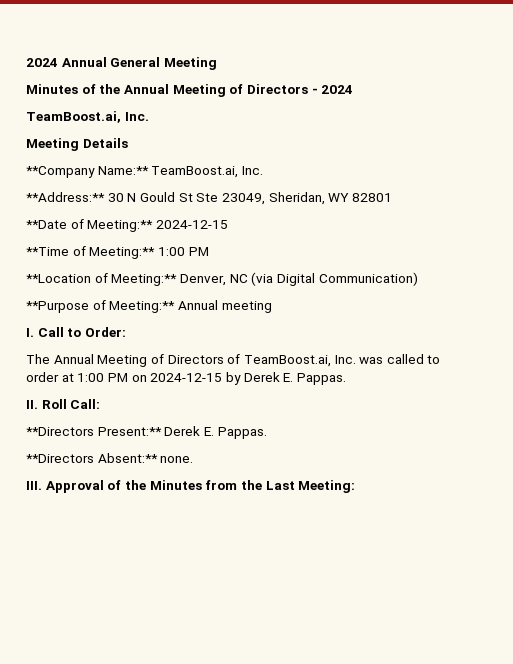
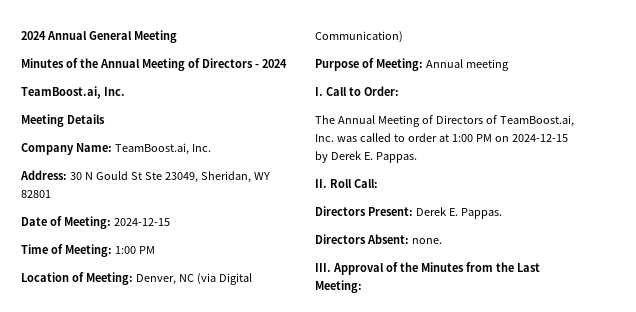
[26,166,263,178] [26,192,105,202] **Company Name:** TeamBoost.ai, Inc. // **Address:** -> [21,143,211,155] [20,170,67,180] Company Name: TeamBoost.ai, Inc. // Address:
[26,219,228,232] [26,246,156,259] **Date of Meeting:** 2024-12-15 // **Time of Meeting:** -> [21,216,170,229] [21,244,112,257] Date of Meeting: 2024-12-15 // Time of Meeting:
[26,273,178,286] **Location of Meeting:** -> [21,272,133,285] Location of Meeting:
[26,300,176,313] **Purpose of Meeting:** -> [315,58,423,71] Purpose of Meeting:
[26,426,267,439] [26,453,158,463] **Directors Present:** Derek E. Pappas. // **Directors Absent:** -> [315,206,502,219] [315,234,409,244] Directors Present: Derek E. Pappas. // Directors Absent:

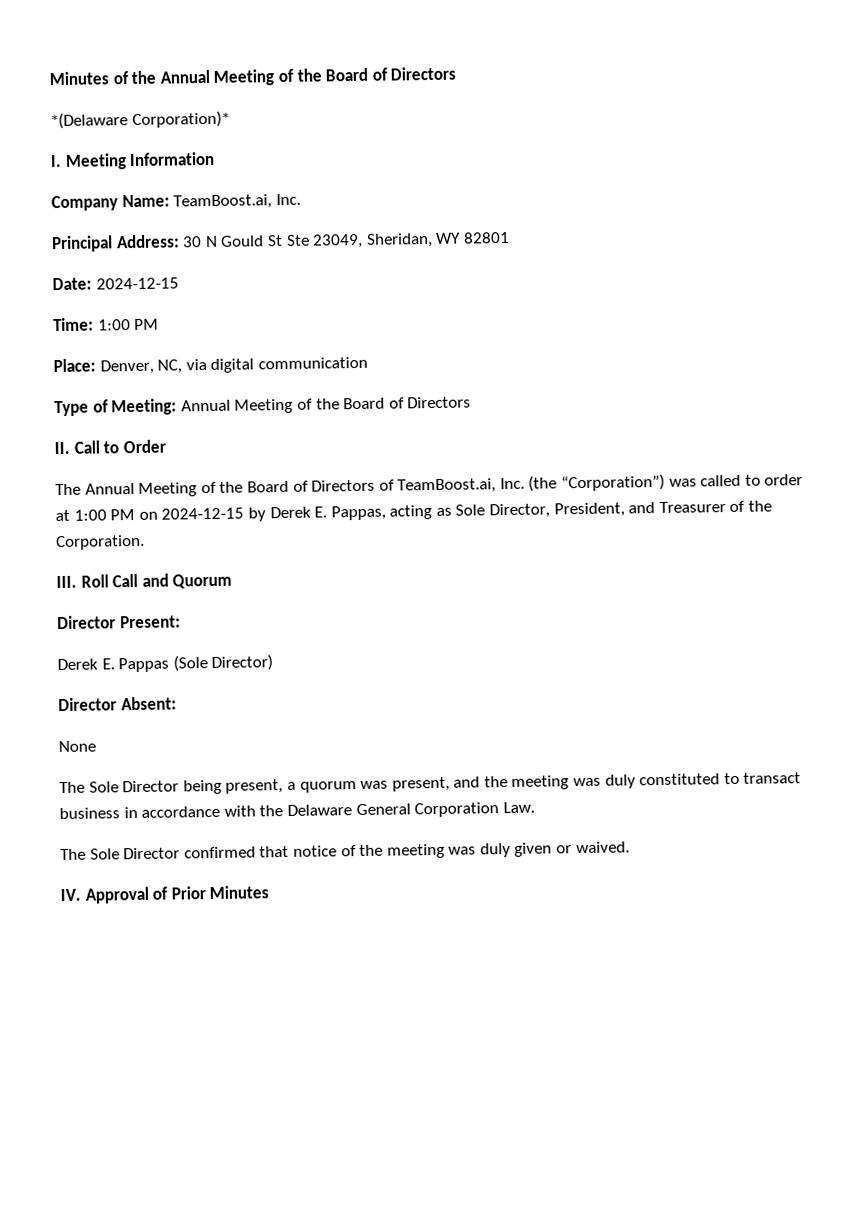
[21,30,177,43] 2024 Annual General Meeting // -> (49, 78) none
[201,58,287,68] [21,86,125,99] [21,114,105,127] Directors - 2024 // TeamBoost.ai, Inc. // Meeting Details -> [296,66,457,82] [50,110,230,130] [50,151,216,170] the Board of Directors // *(Delaware Corporation)* // I. Meeting Information
(211, 148) none -> [51,235,113,253] Principal
[21,216,170,229] [21,244,155,257] [21,272,252,285] [315,31,403,43] [315,58,509,71] [315,87,323,96] Date of Meeting: 2024-12-15 // Time of Meeting: 1:00 PM // Location of Meeting: Denver, NC (via Digital Communication) // Purpose of Meeting: Annual meeting // I. -> [52,277,179,291] [53,317,160,332] [53,356,368,375] [54,396,472,417] [54,441,70,455] Date: 2024-12-15 // Time: 1:00 PM // Place: Denver, NC, via digital communication // Type of Meeting: Annual Meeting of the Board of Directors // II.
[363,86,399,96] Order: -> [122,439,166,454] Order
(433, 119) none -> [219,480,309,493] the Board of
(334, 138) none -> [528,473,666,492] (the “Corporation”)
[375,152,417,163] [315,179,378,188] [315,206,366,216] Pappas. // II. Roll Call: // Directors -> [330,500,773,521] [56,534,145,551] [56,573,233,589] [57,615,116,630] Pappas, acting as Sole Director, President, and Treasurer of the Corporation. // III. Roll Call and Quorum // Director
[415,207,502,219] [315,234,442,244] [315,262,540,275] [315,280,362,293] Derek E. Pappas. // Directors Absent: none. // III. Approval of the Minutes from the Last Meeting: -> [57,654,274,673] [58,696,177,712] [58,740,96,753] [59,772,802,795] [59,801,535,820] [60,841,630,861] [60,885,270,904] // Derek E. Pappas (Sole Director) // Director Absent: // None // The Sole Director being present, a quorum was present, and the meeting was duly constituted to transact business in accordance with the Delaware General Corporation Law. // The Sole Director confirmed that notice of the meeting was duly given or waived. // IV. Approval of Prior Minutes

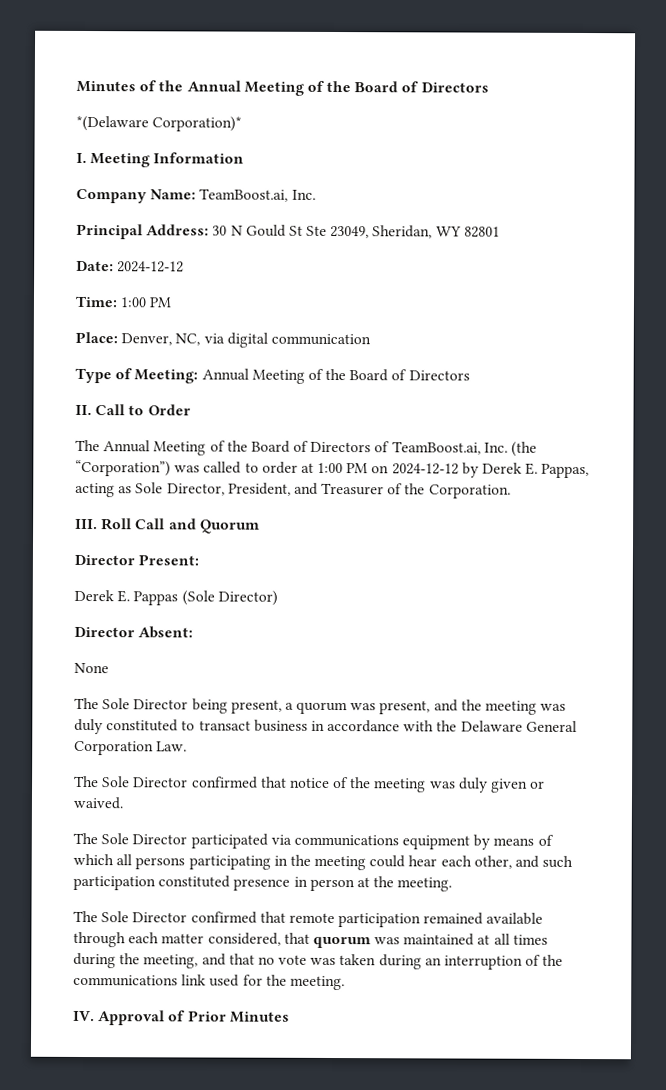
[95,277,179,290] 2024-12-15 -> [117,261,185,273] 2024-12-12
[161,507,245,520] 2024-12-15 -> [391,463,459,475] 2024-12-12
(630, 847) none -> [73,832,554,850] [73,853,574,871] [73,875,453,892] [73,910,544,928] [73,931,548,949] [73,952,564,970] [73,974,345,991] // The Sole Director participated via communications equipment by means of which all persons participating in the meeting could hear each other, and such participation constituted presence in person at the meeting. // The Sole Director confirmed that remote participation remained available through each matter considered, that quorum was maintained at all times during the meeting, and that no vote was taken during an interruption of the communications link used for the meeting.

